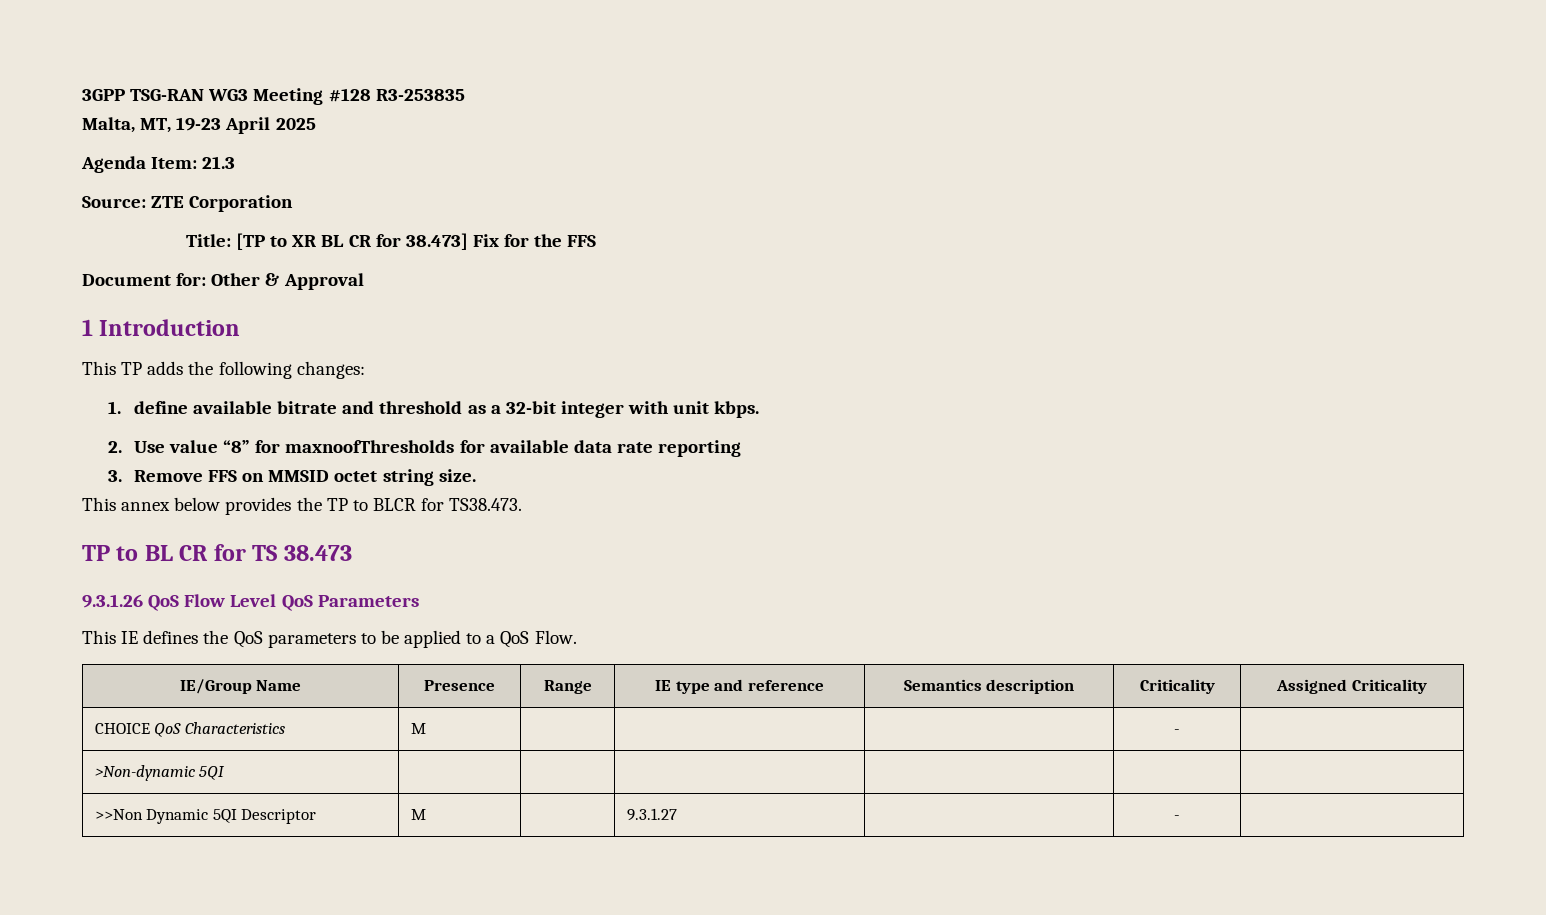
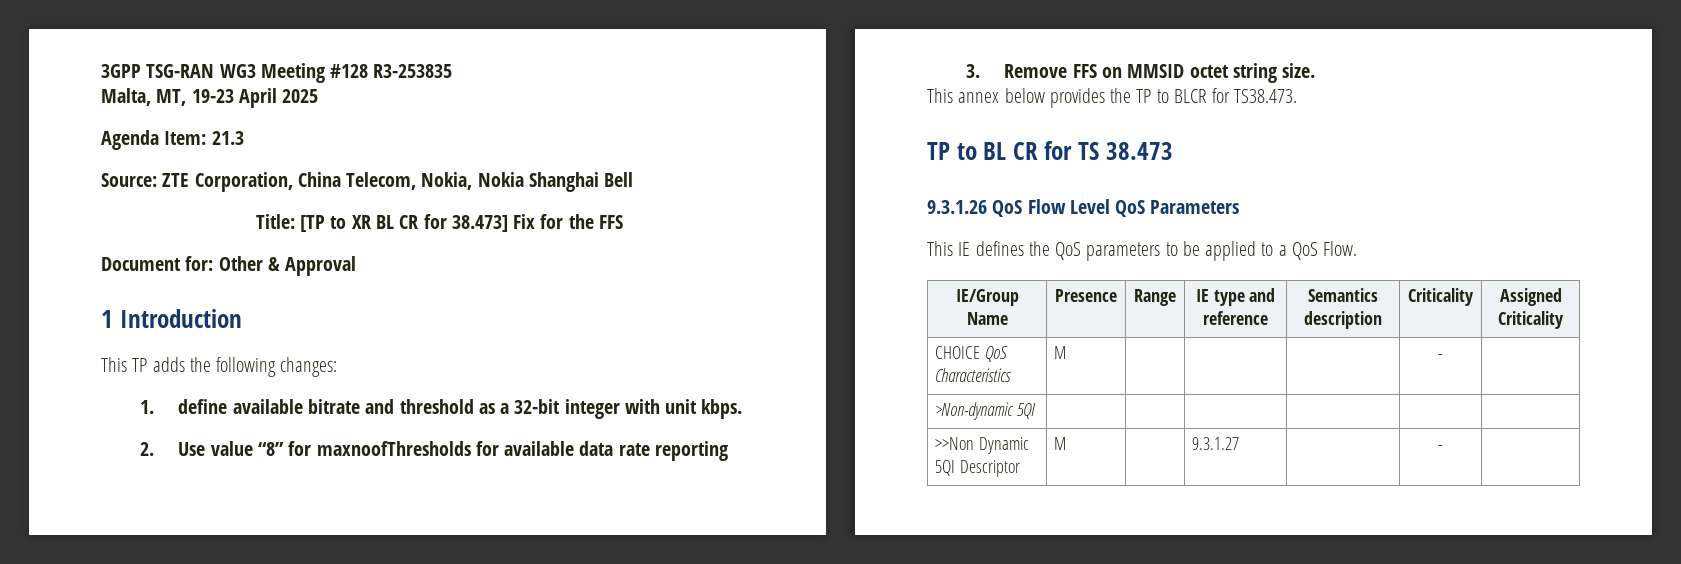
[189,195,294,212] Corporation -> [194,172,634,192] Corporation, China Telecom, Nokia, Nokia Shanghai Bell

